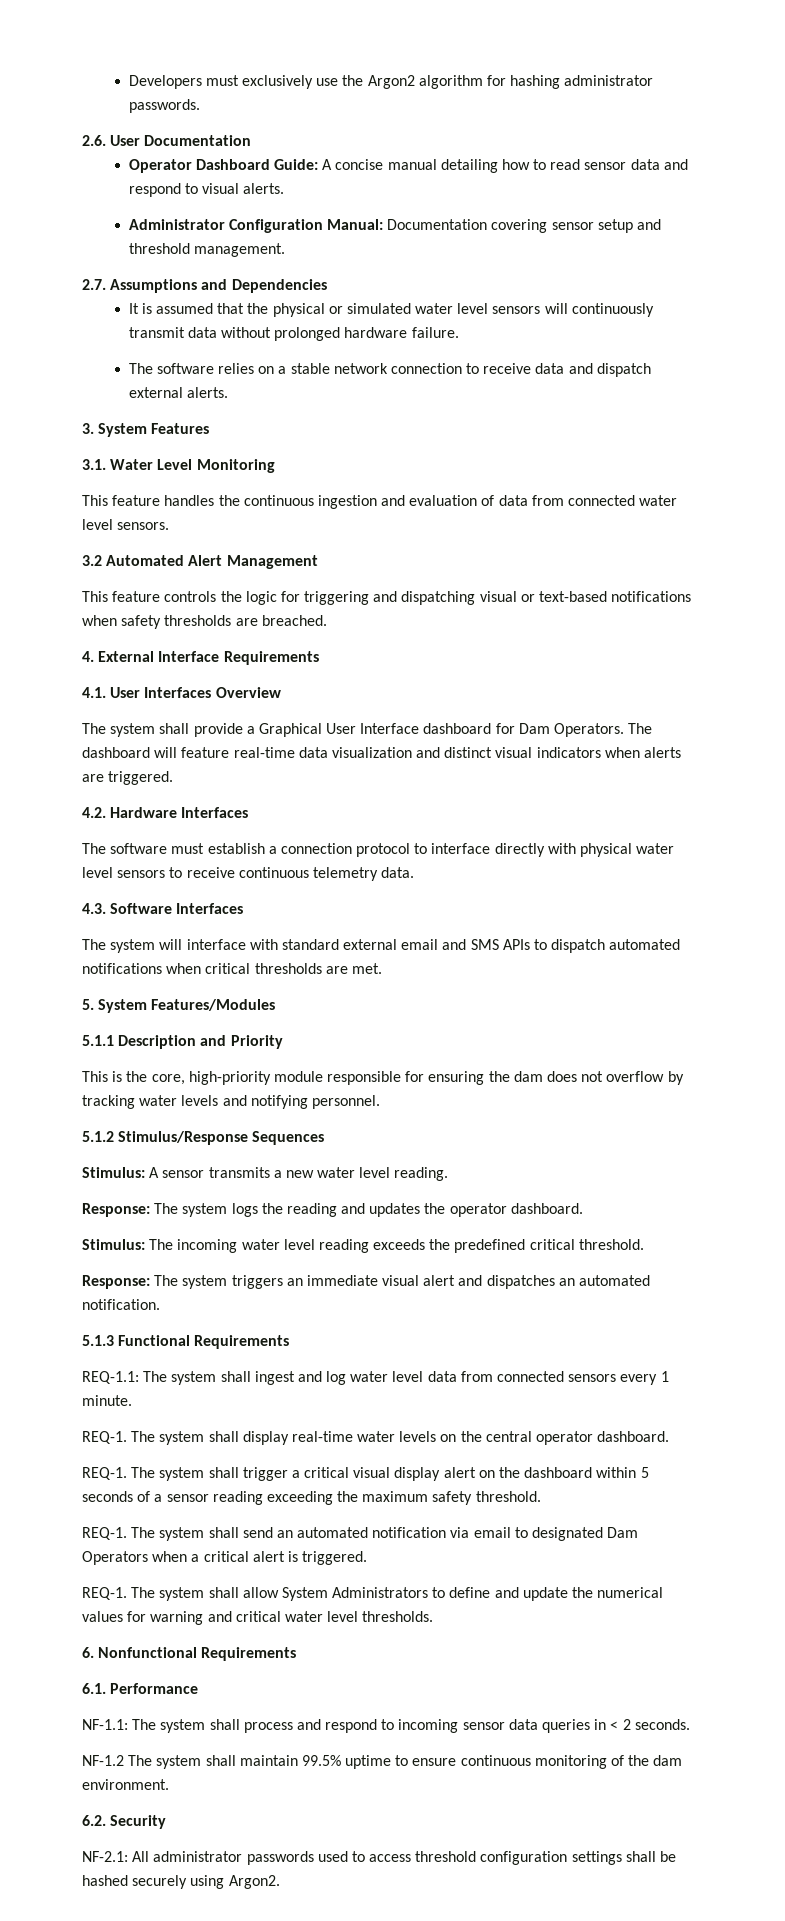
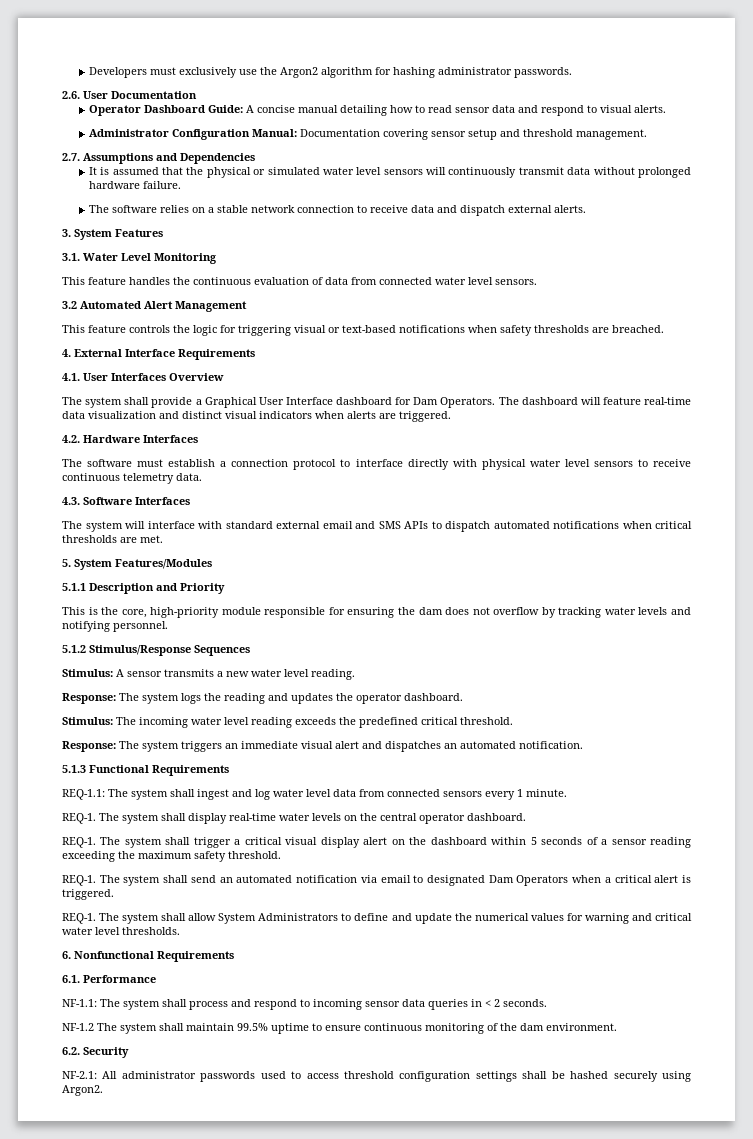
[317,495,406,509] ingestion and -> (251, 281) none
[373,591,476,605] and dispatching -> (291, 330) none

